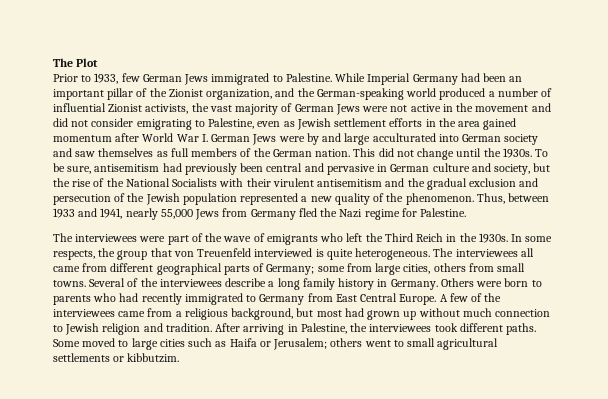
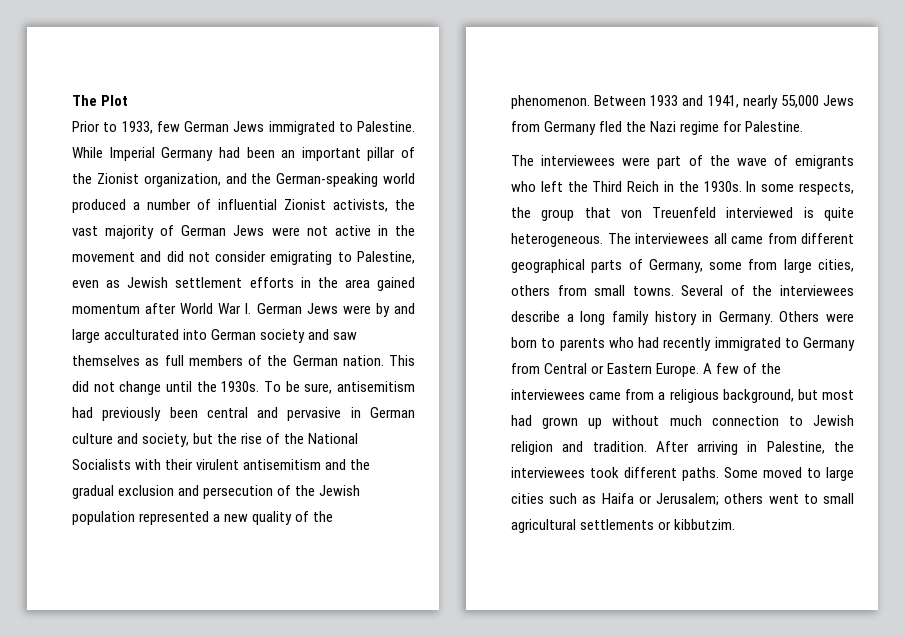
[476,193,550,204] Thus, between -> [594,95,647,106] Between
[266,264,315,275] Germany; -> [648,259,703,273] Germany,
[335,293,398,302] East Central -> [544,363,653,374] Central or Eastern

